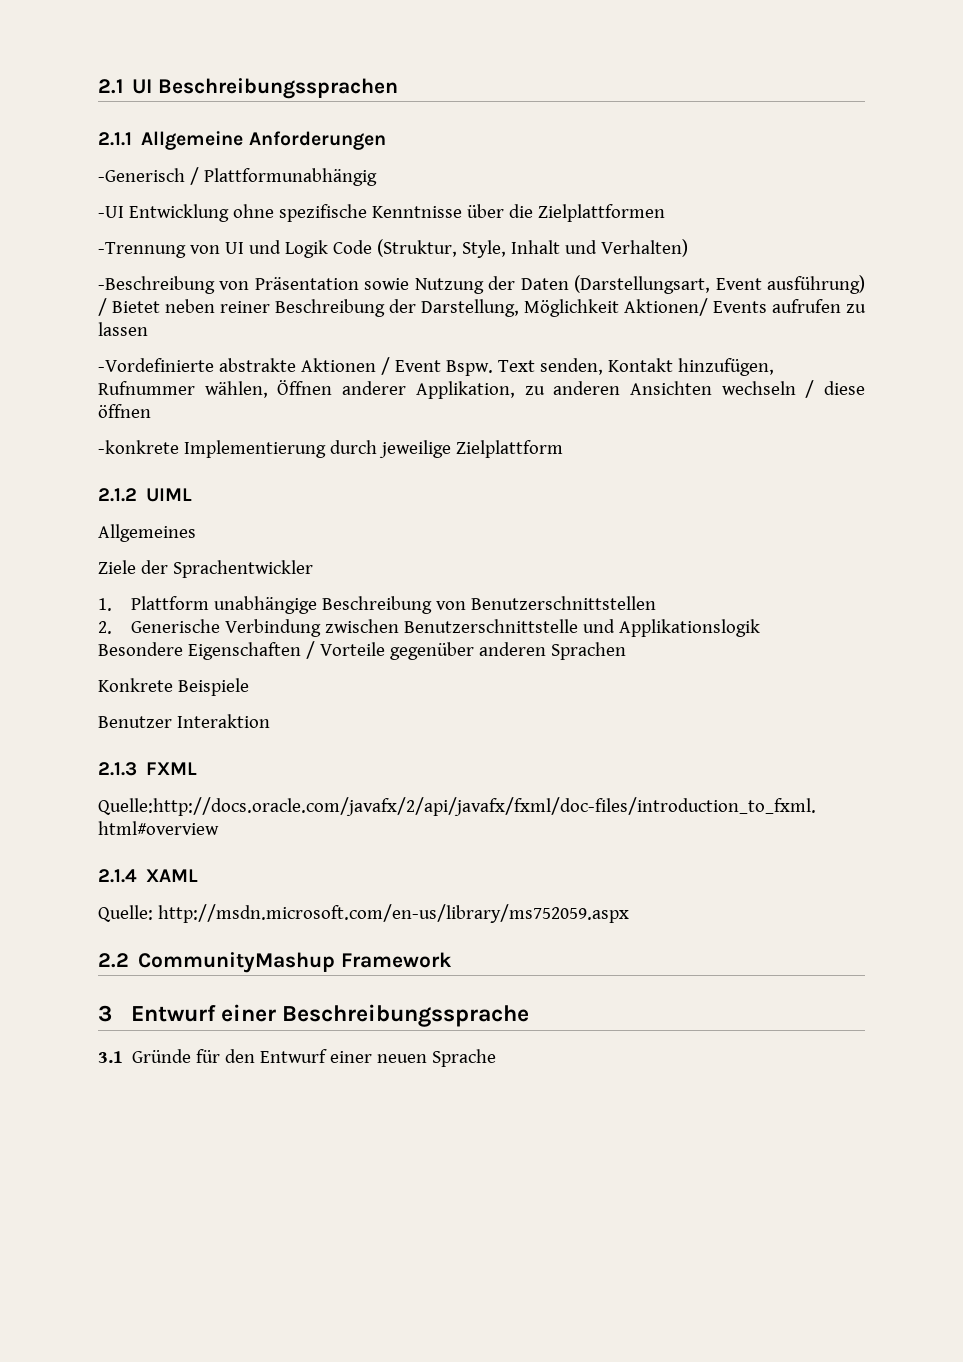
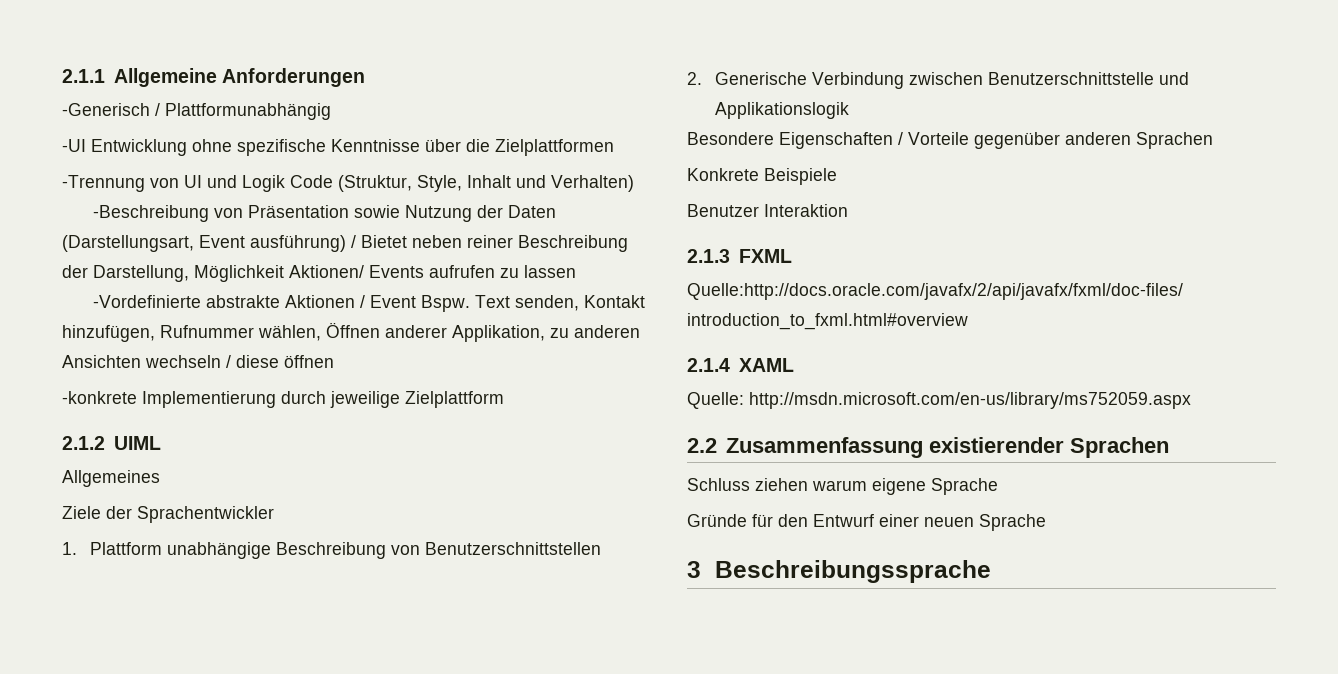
[98,78,398,99] 2.1 UI Beschreibungssprachen // -> (62, 76) none
[138,952,452,973] [98,1004,530,1027] [98,1051,123,1063] CommunityMashup Framework // 3 Entwurf einer Beschreibungssprache // 3.1 -> [725,437,1169,458] [687,478,998,495] Zusammenfassung existierender Sprachen // Schluss ziehen warum eigene Sprache //
(497, 1058) none -> [687,560,991,583] // 3 Beschreibungssprache

